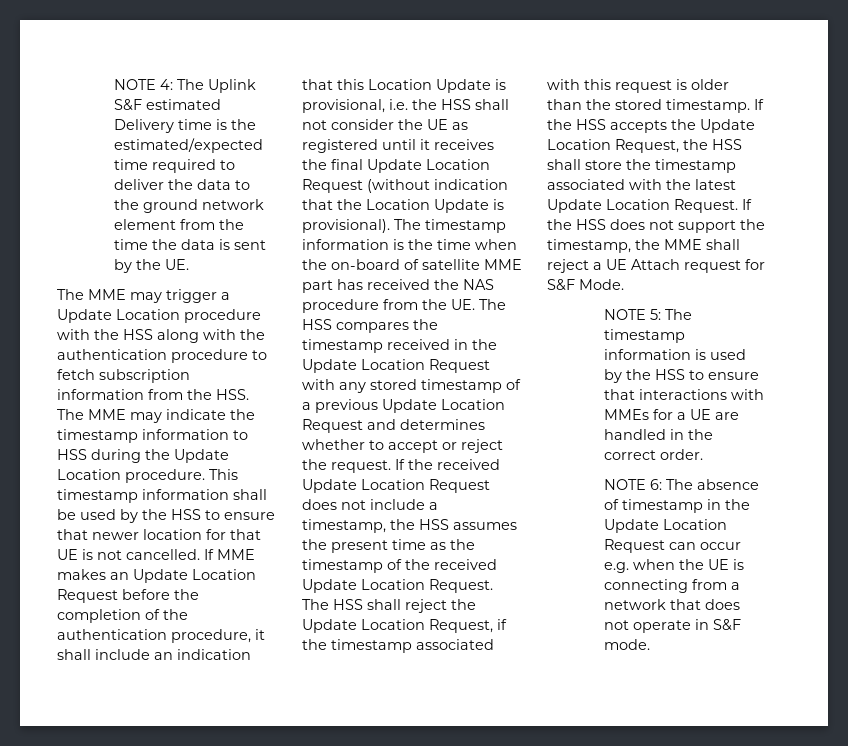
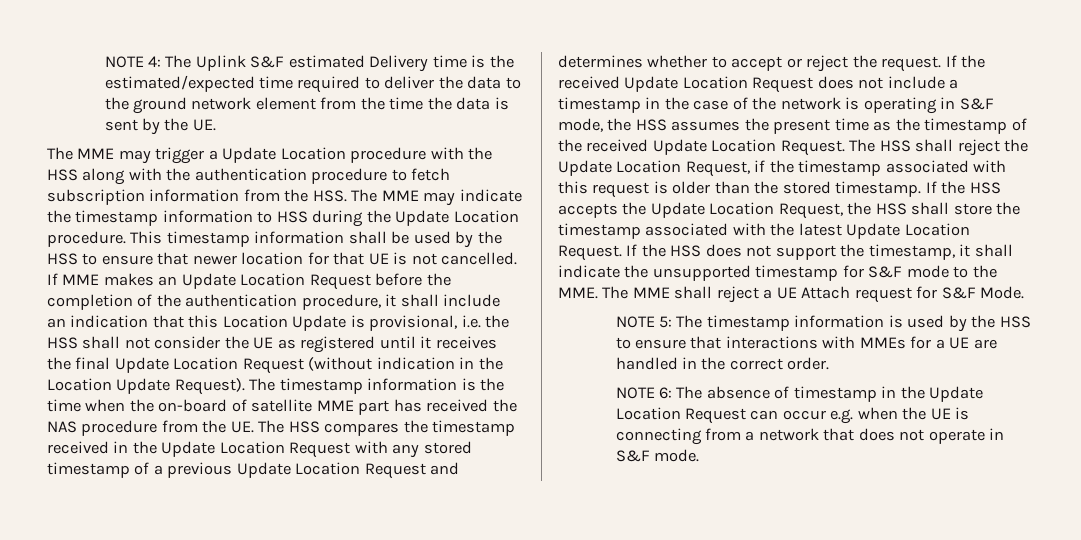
[302,199,333,210] that -> [459,357,475,369] in
[493,199,504,210] [302,219,390,233] is provisional). -> [174,378,245,395] Request).
[302,519,386,533] timestamp, -> [558,97,994,114] [558,118,603,132] timestamp in the case of the network is operating in S&F mode,
[635,239,660,250] the -> [959,244,1013,257] [558,265,997,281] [558,286,629,299] it shall indicate the unsupported timestamp for S&F mode to the MME. The

